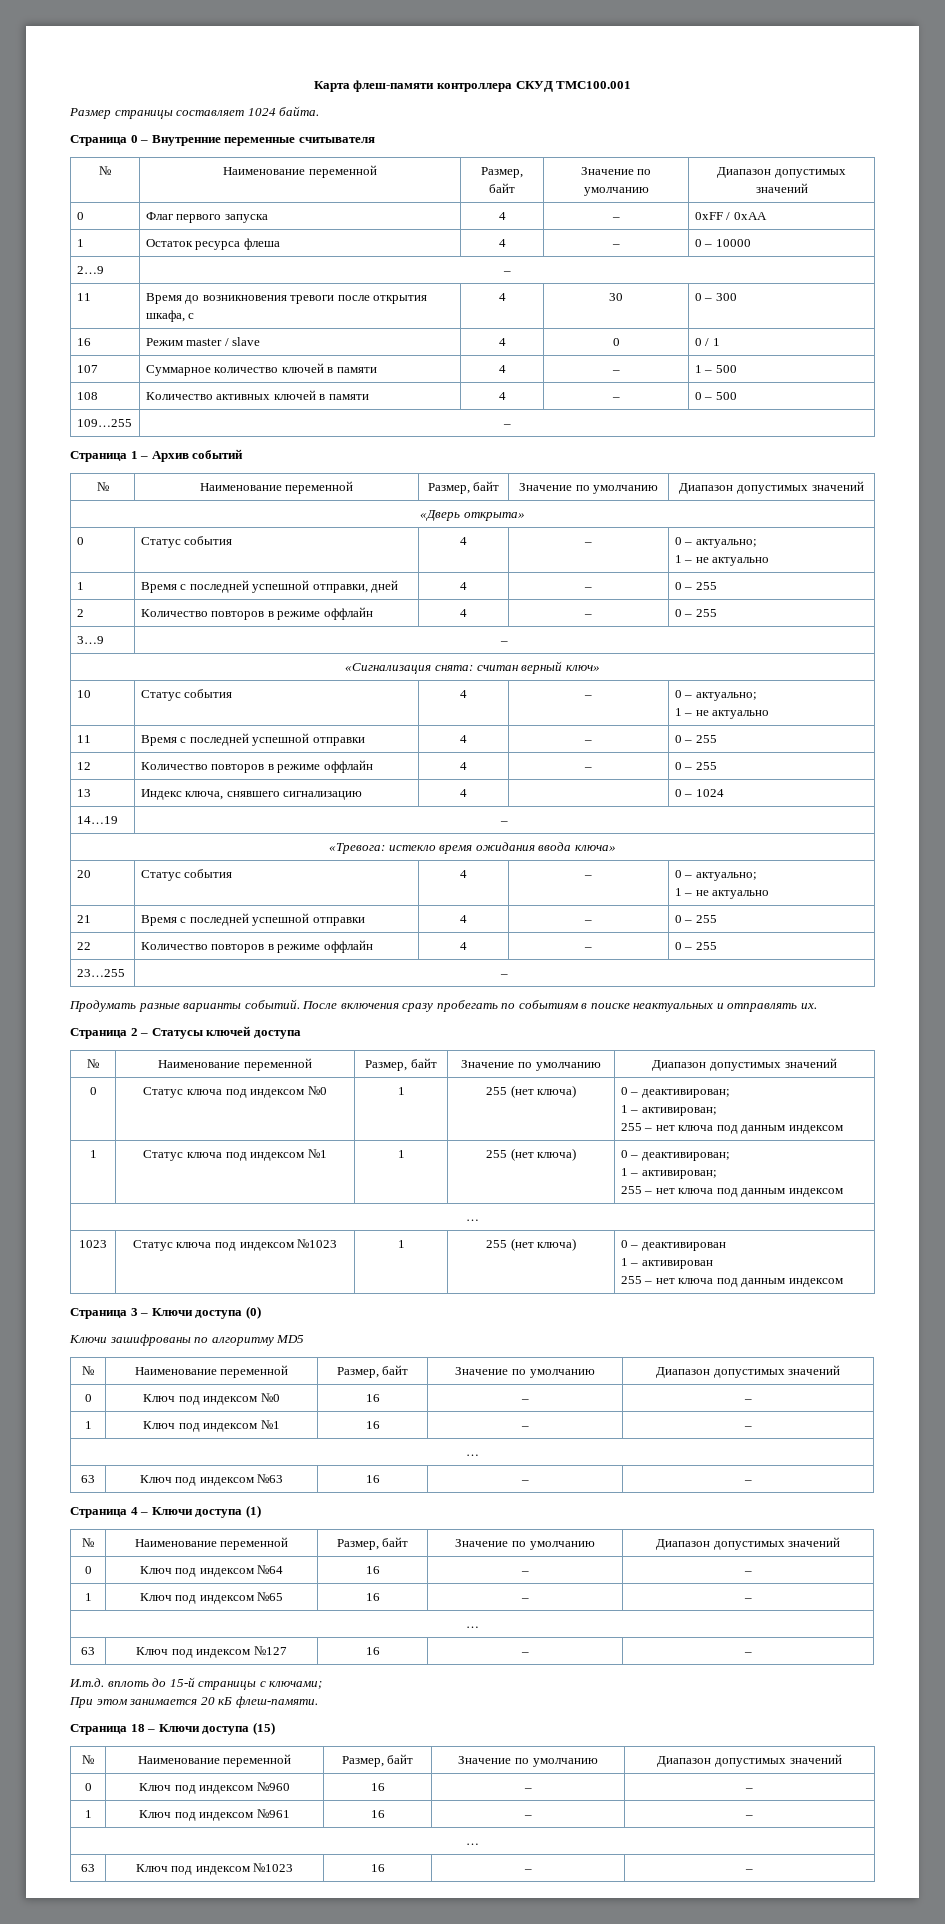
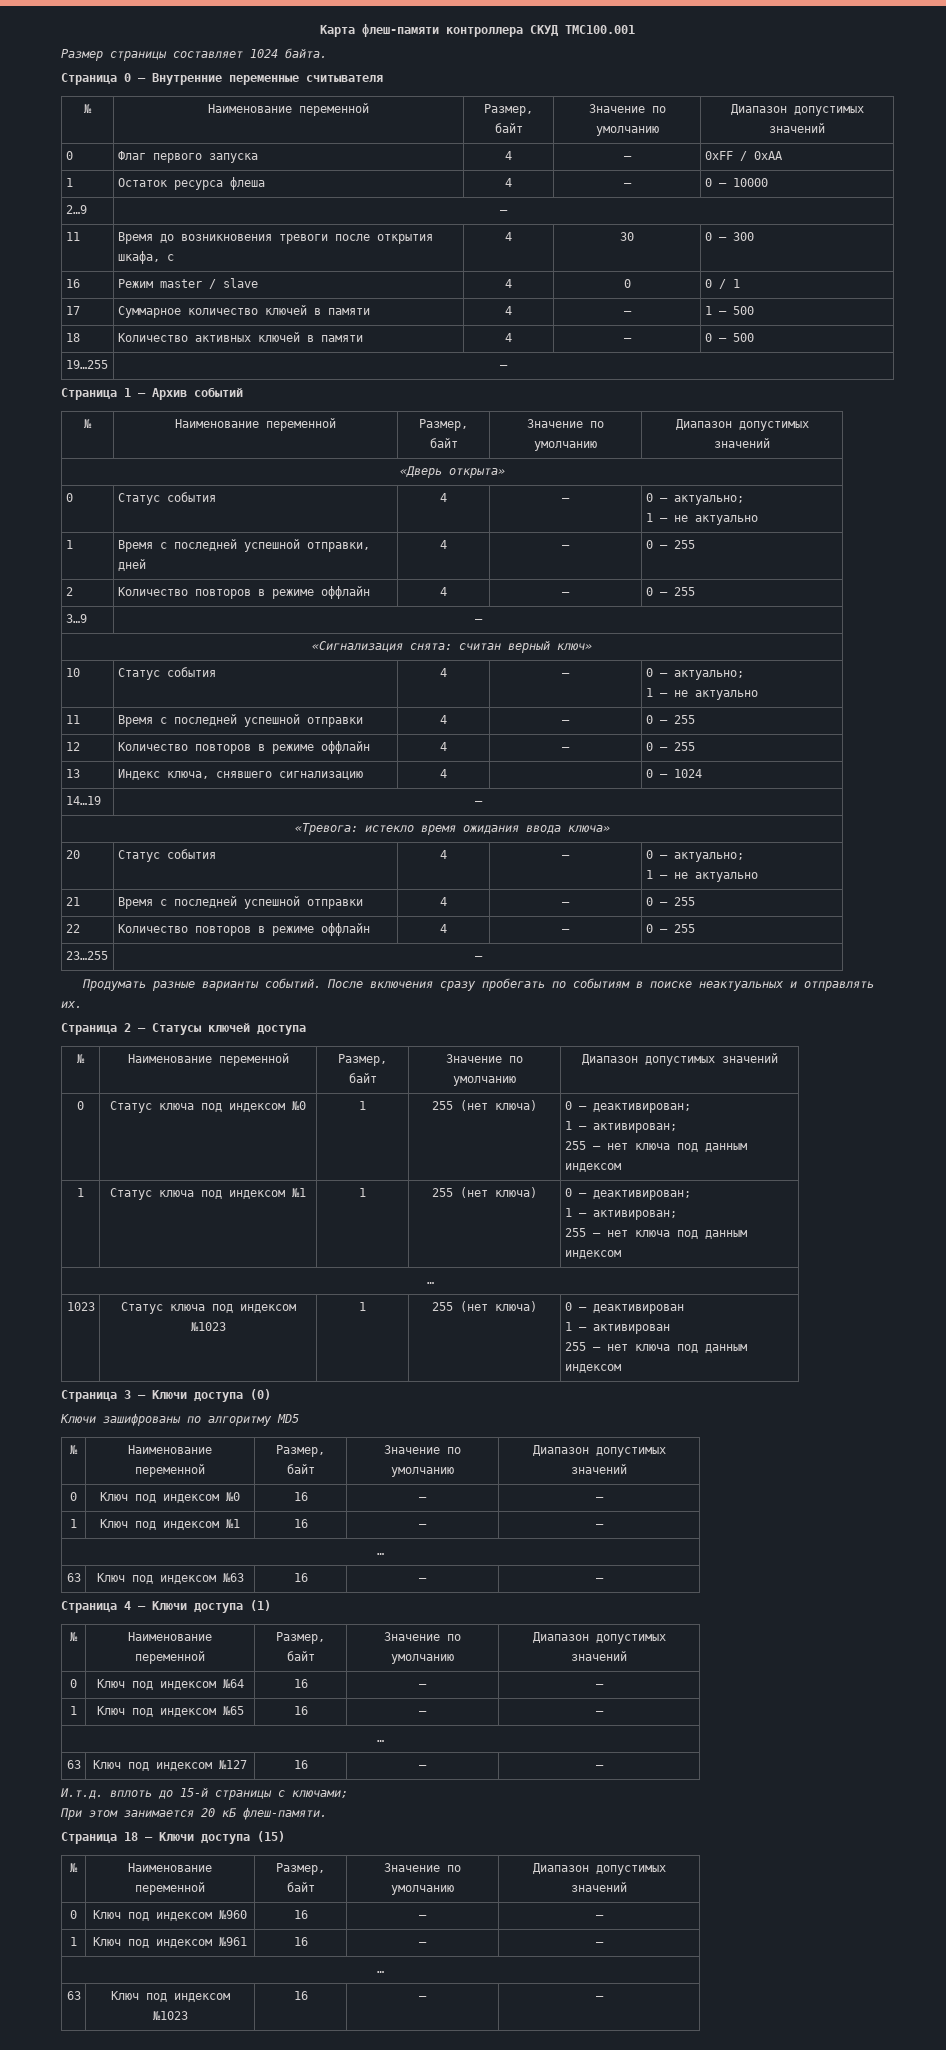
[76,365,98,373] 107 -> [65,306,80,315] 17
[76,392,98,400] 108 -> [65,333,80,342] 18
[76,419,132,427] 109…255 -> [65,360,108,369] 19…255

